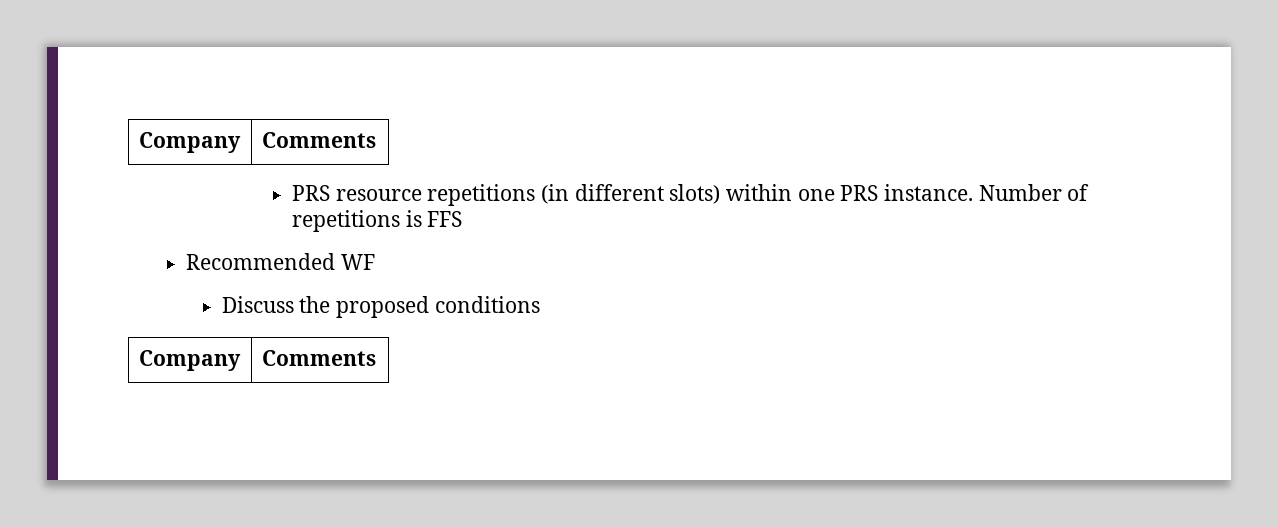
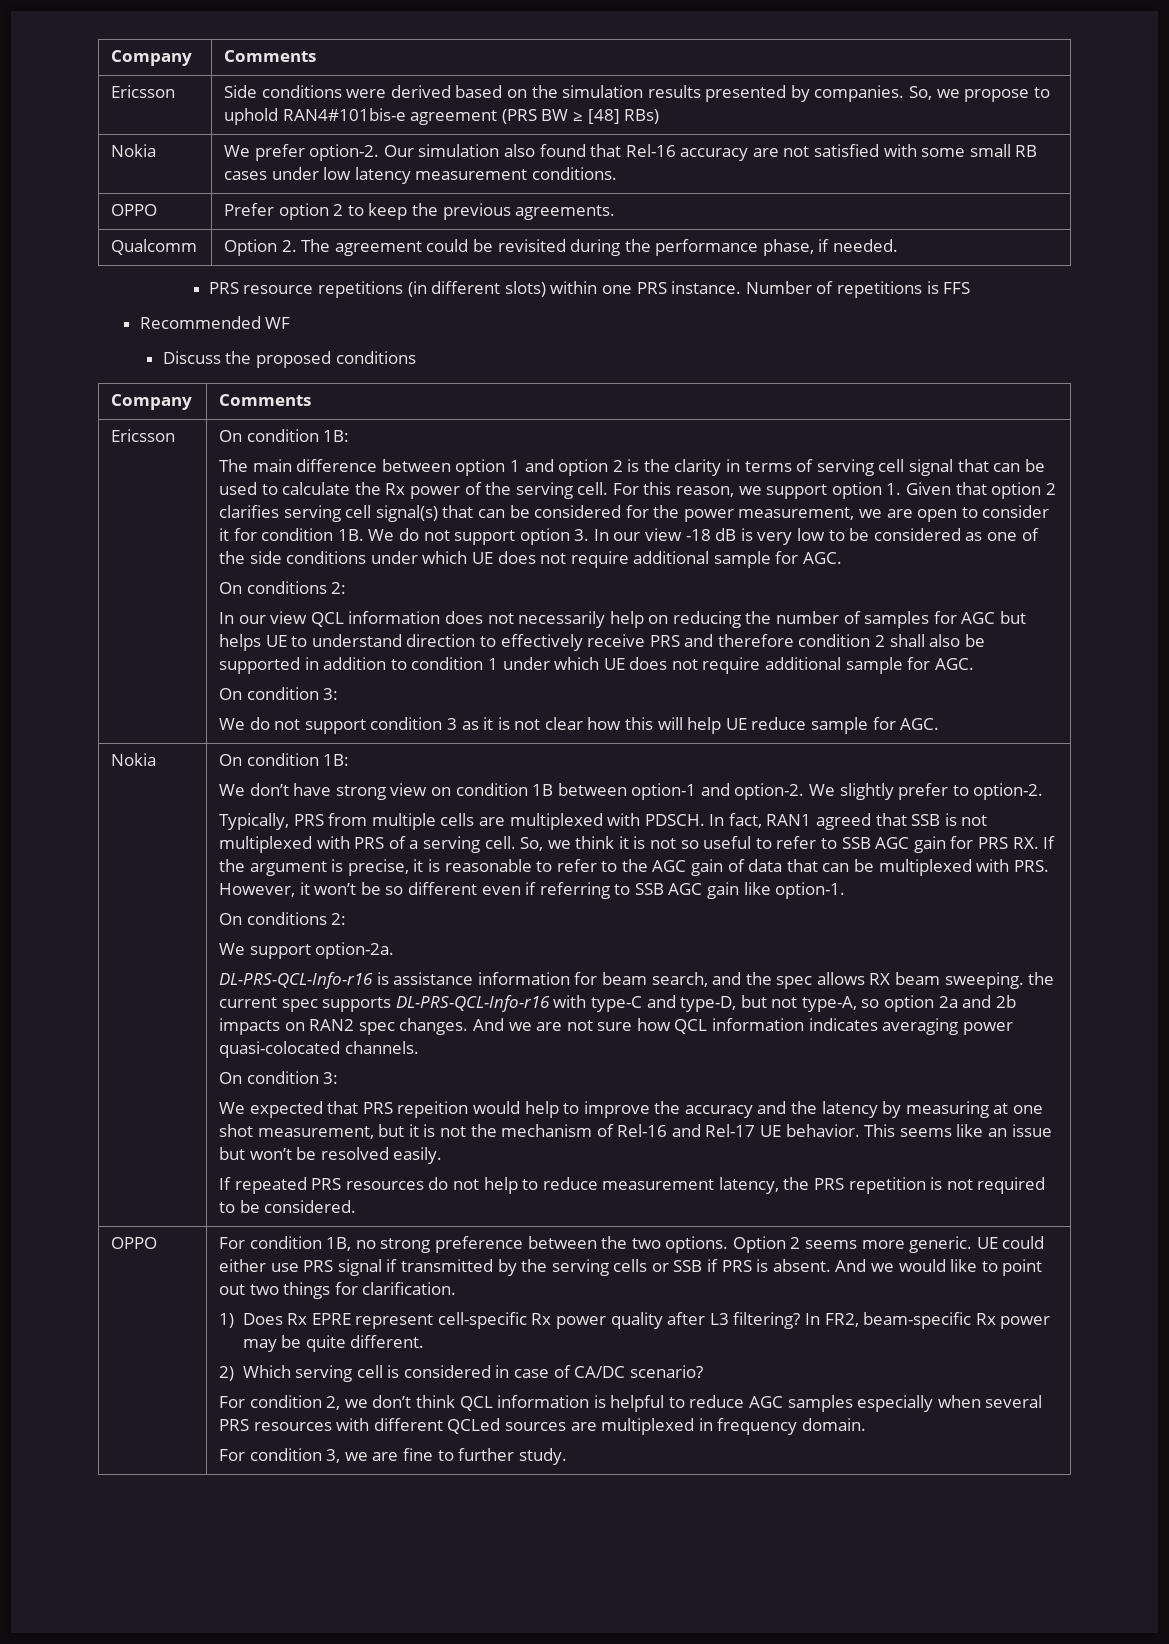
[138,132,241,153] [261,132,376,148] Company | Comments -> [111,50,193,66] [224,50,317,62] [111,85,176,98] [224,85,1050,102] [224,108,660,125] [111,144,157,157] [224,144,1038,161] [224,167,617,184] [111,204,158,216] [224,203,616,220] [111,239,198,255] [224,239,899,256] Company | Comments // Ericsson | Side conditions were derived based on the simulation results presented by companies. So, we propose to uphold RAN4#101bis-e agreement (PRS BW ≥ [48] RBs) // Nokia | We prefer option-2. Our simulation also found that Rel-16 accuracy are not satisfied with some small RB cases under low latency measurement conditions. // OPPO | Prefer option 2 to keep the previous agreements. // Qualcomm | Option 2. The agreement could be revisited during the performance phase, if needed.
(376, 358) none -> [111,429,176,442] [219,429,350,442] [219,459,1045,476] [219,482,1056,499] [219,505,1050,522] [219,528,1039,545] [219,551,843,568] [219,581,347,594] [219,611,1027,628] [219,634,985,651] [219,657,974,674] [219,687,339,700] [219,717,940,734] [111,753,157,766] [219,753,350,766] [219,783,1044,800] [219,813,988,830] [219,836,1056,853] [219,859,1049,876] [219,882,846,899] [219,912,347,925] [219,942,395,959] [219,972,1055,989] [219,995,1016,1012] [219,1018,1013,1035] [219,1041,419,1058] [219,1071,339,1084] [219,1101,1044,1118] [219,1124,1052,1139] [219,1147,443,1164] [219,1177,1046,1194] [219,1200,357,1213] [111,1237,158,1249] [219,1236,1045,1253] [219,1259,1043,1276] [219,1282,457,1299] [219,1312,1051,1329] [242,1335,425,1352] [219,1365,703,1382] [219,1395,1043,1412] [219,1418,866,1435] [219,1448,567,1465] // Ericsson | On condition 1B: // The main difference between option 1 and option 2 is the clarity in terms of serving cell signal that can be used to calculate the Rx power of the serving cell. For this reason, we support option 1. Given that option 2 clarifies serving cell signal(s) that can be considered for the power measurement, we are open to consider it for condition 1B. We do not support option 3. In our view -18 dB is very low to be considered as one of the side conditions under which UE does not require additional sample for AGC. // On conditions 2: // In our view QCL information does not necessarily help on reducing the number of samples for AGC but helps UE to understand direction to effectively receive PRS and therefore condition 2 shall also be supported in addition to condition 1 under which UE does not require additional sample for AGC. // On condition 3: // We do not support condition 3 as it is not clear how this will help UE reduce sample for AGC. // Nokia | On condition 1B: // We don’t have strong view on condition 1B between option-1 and option-2. We slightly prefer to option-2. // Typically, PRS from multiple cells are multiplexed with PDSCH. In fact, RAN1 agreed that SSB is not multiplexed with PRS of a serving cell. So, we think it is not so useful to refer to SSB AGC gain for PRS RX. If the argument is precise, it is reasonable to refer to the AGC gain of data that can be multiplexed with PRS. However, it won’t be so different even if referring to SSB AGC gain like option-1. // On conditions 2: // We support option-2a. // DL-PRS-QCL-Info-r16 is assistance information for beam search, and the spec allows RX beam sweeping. the current spec supports DL-PRS-QCL-Info-r16 with type-C and type-D, but not type-A, so option 2a and 2b impacts on RAN2 spec changes. And we are not sure how QCL information indicates averaging power quasi-colocated channels. // On condition 3: // We expected that PRS repeition would help to improve the accuracy and the latency by measuring at one shot measurement, but it is not the mechanism of Rel-16 and Rel-17 UE behavior. This seems like an issue but won’t be resolved easily. // If repeated PRS resources do not help to reduce measurement latency, the PRS repetition is not required to be considered. // OPPO | For condition 1B, no strong preference between the two options. Option 2 seems more generic. UE could either use PRS signal if transmitted by the serving cells or SSB if PRS is absent. And we would like to point out two things for clarification. // 1) Does Rx EPRE represent cell-specific Rx power quality after L3 filtering? In FR2, beam-specific Rx power may be quite different. // 2) Which serving cell is considered in case of CA/DC scenario? // For condition 2, we don’t think QCL information is helpful to reduce AGC samples especially when several PRS resources with different QCLed sources are multiplexed in frequency domain. // For condition 3, we are fine to further study.

